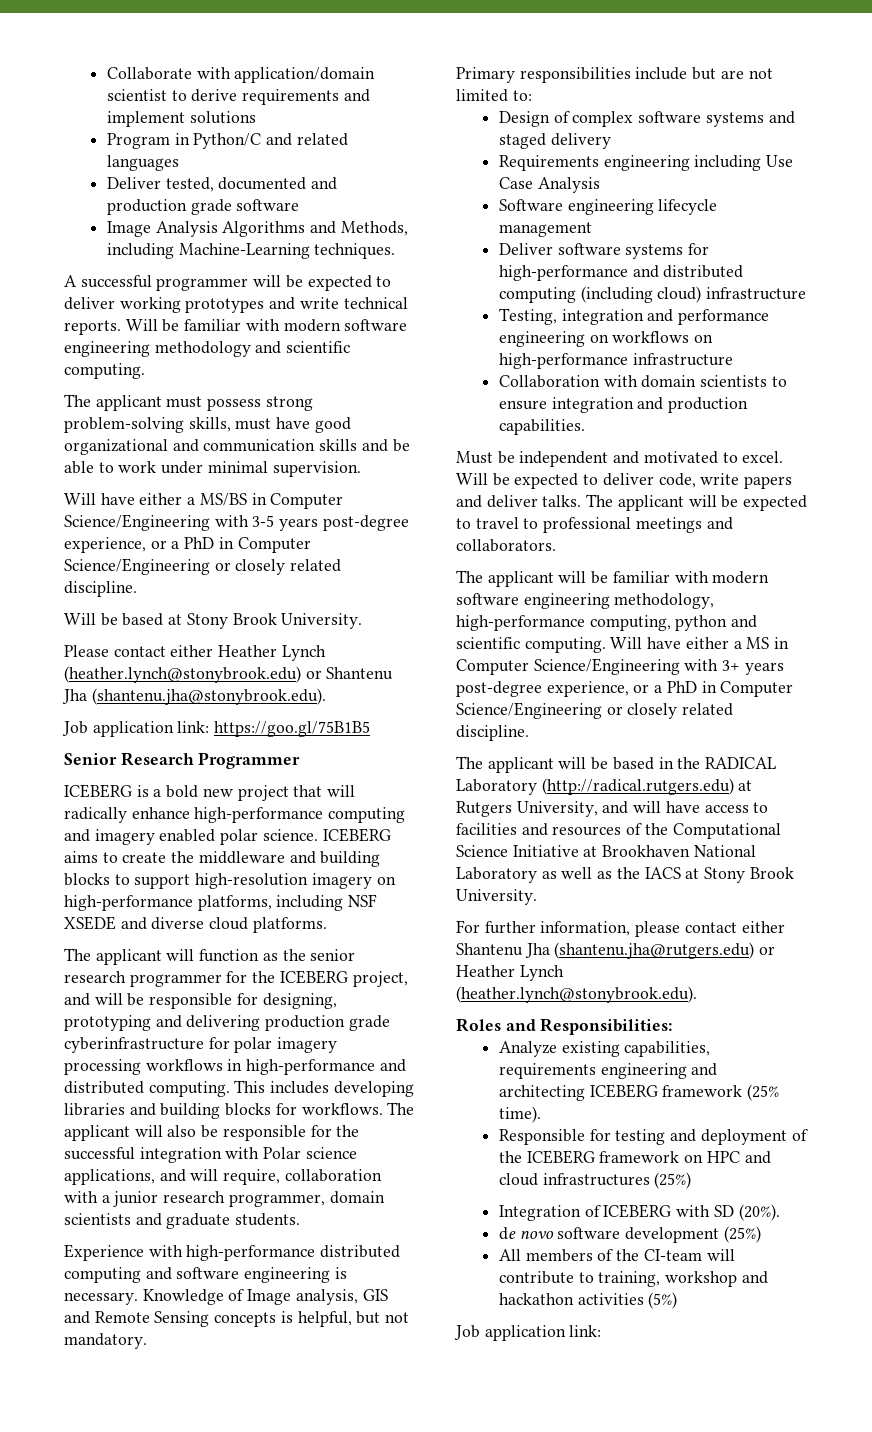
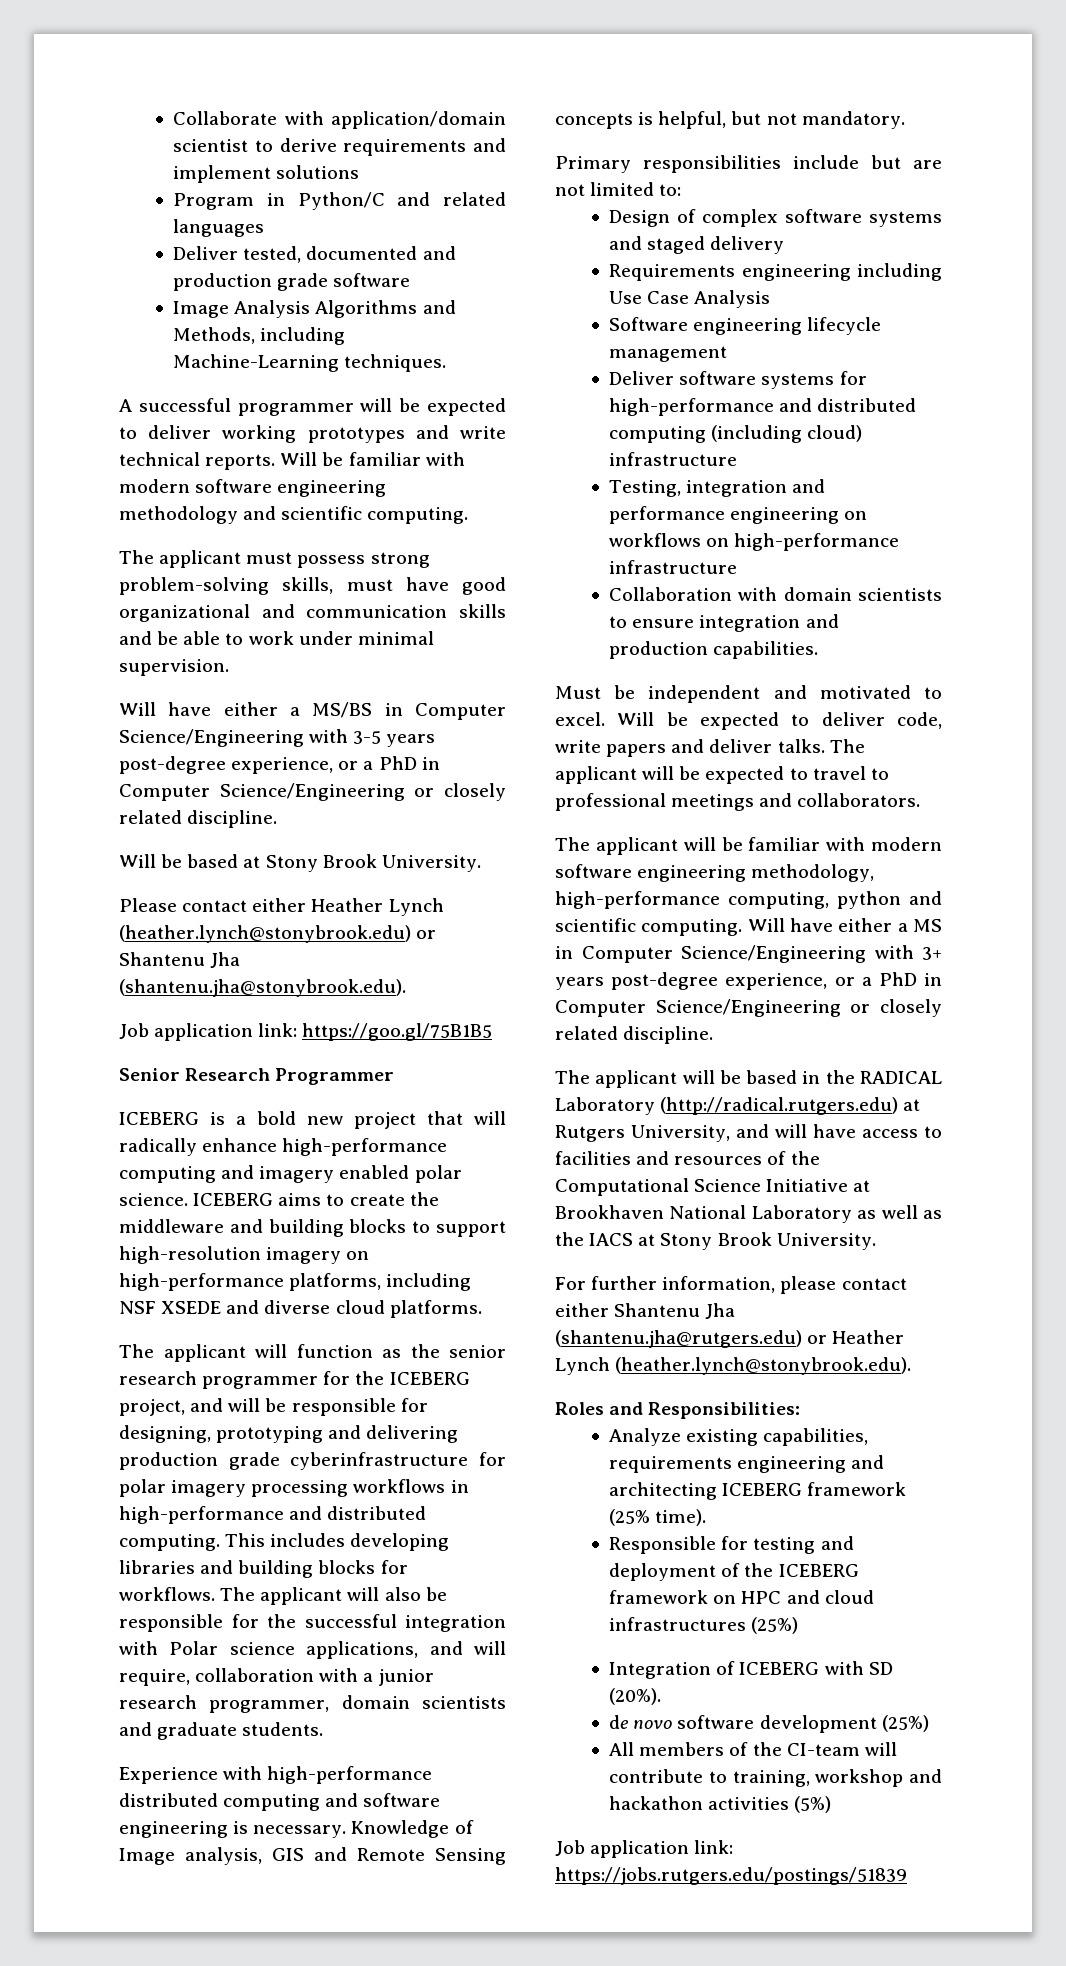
(602, 1331) none -> [555,1867,907,1885] https://jobs.rutgers.edu/postings/51839

